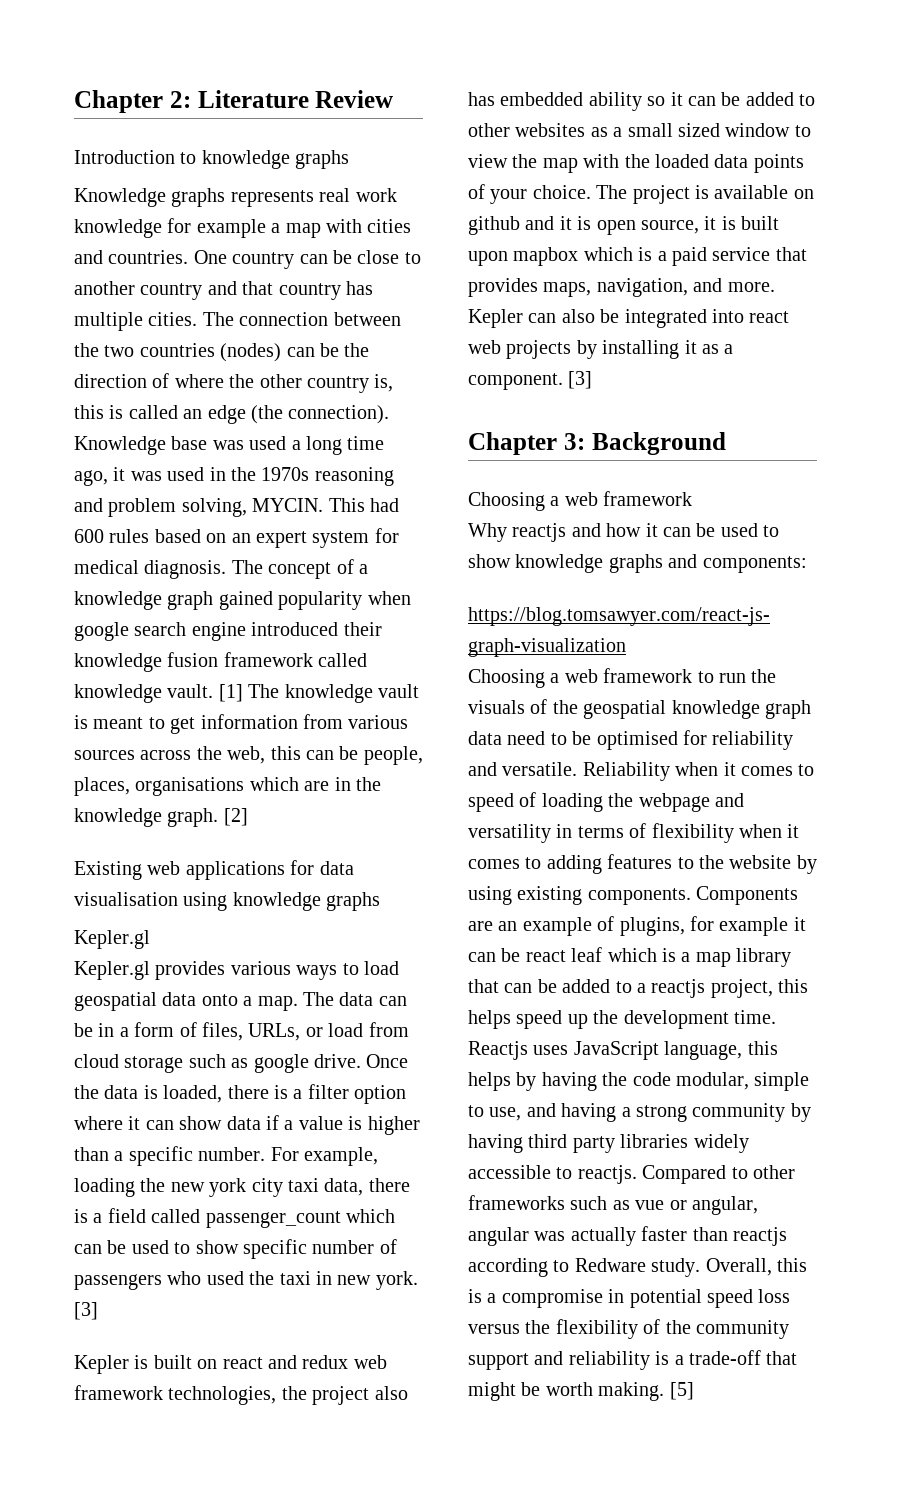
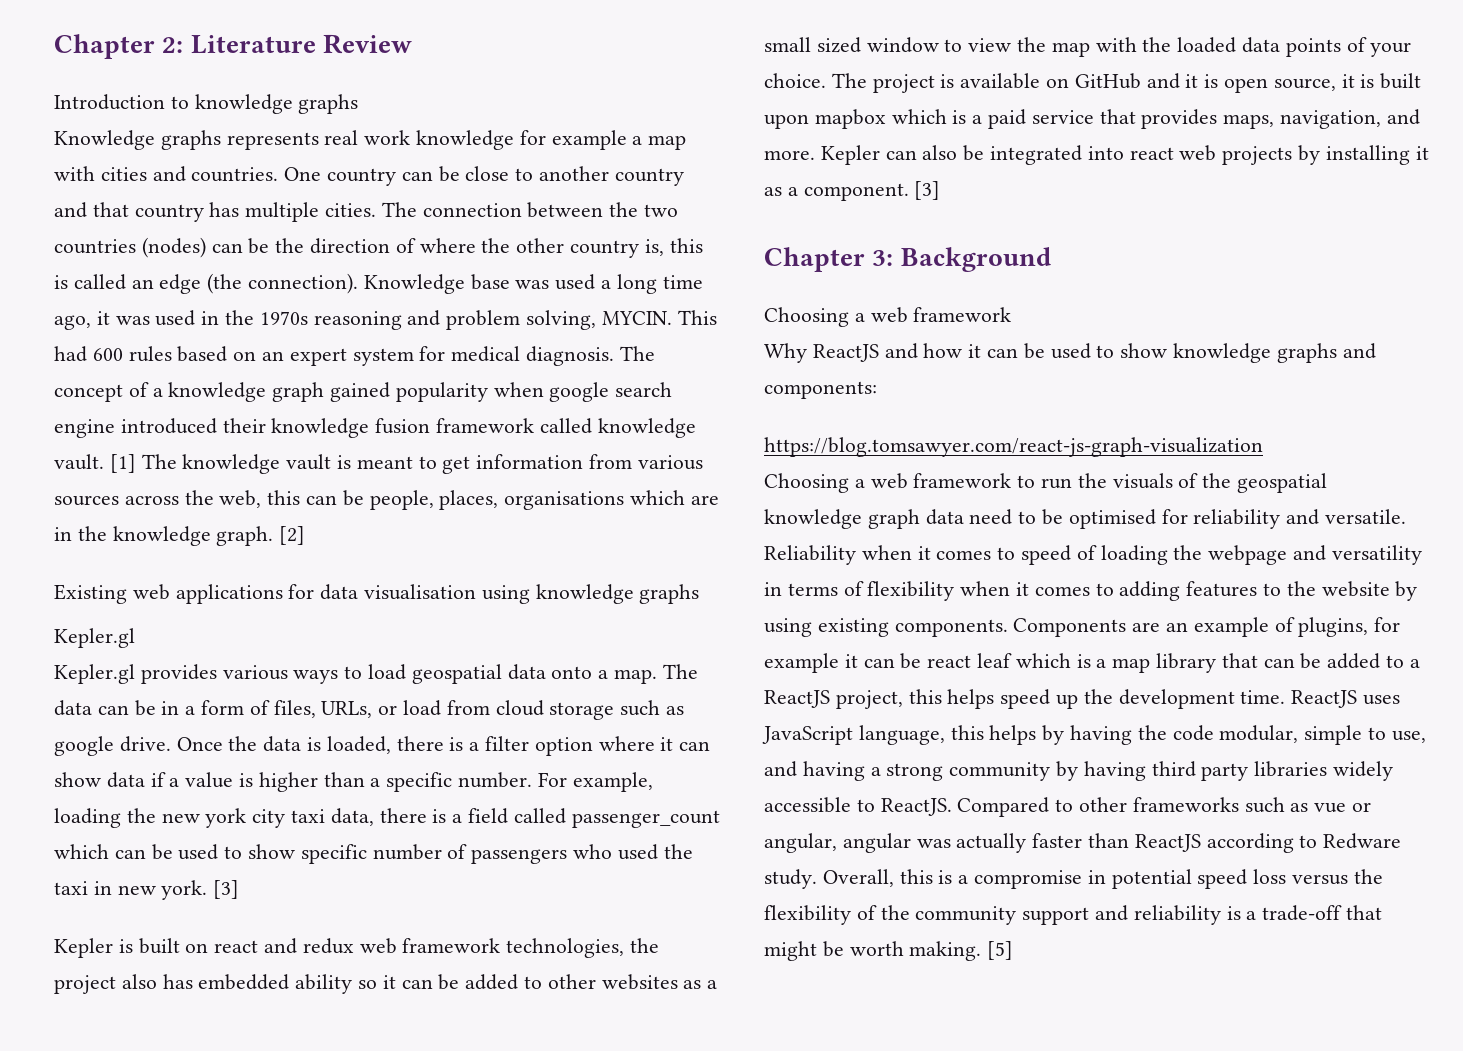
[468,216,520,235] github -> [1074,73,1141,89] GitHub
[512,523,567,542] reactjs -> [812,344,879,362] ReactJS
[651,979,706,998] reactjs -> [764,690,830,708] ReactJS
[468,1041,528,1060] Reactjs -> [1291,690,1358,708] ReactJS
[577,1165,637,1184] reactjs. -> [880,798,952,816] ReactJS.
[733,1227,787,1246] reactjs -> [1134,834,1201,852] ReactJS

